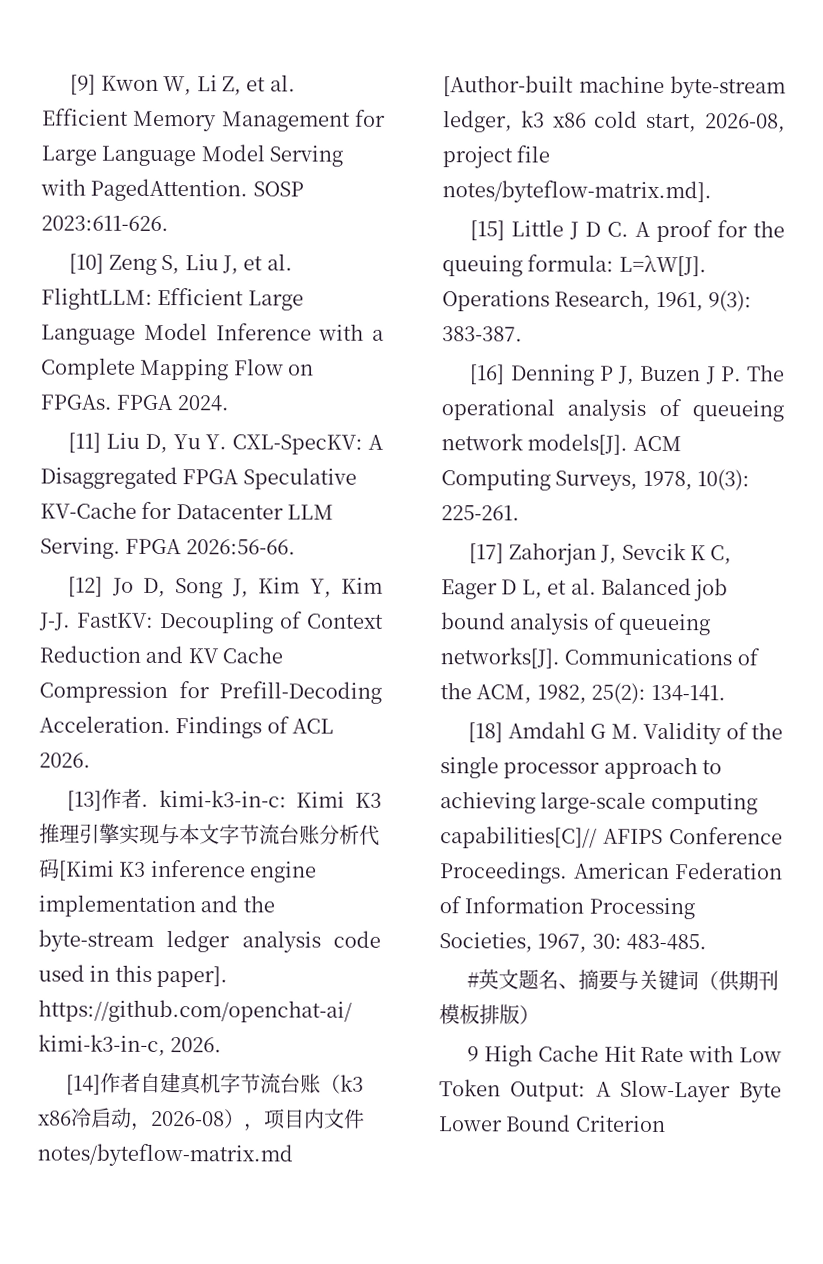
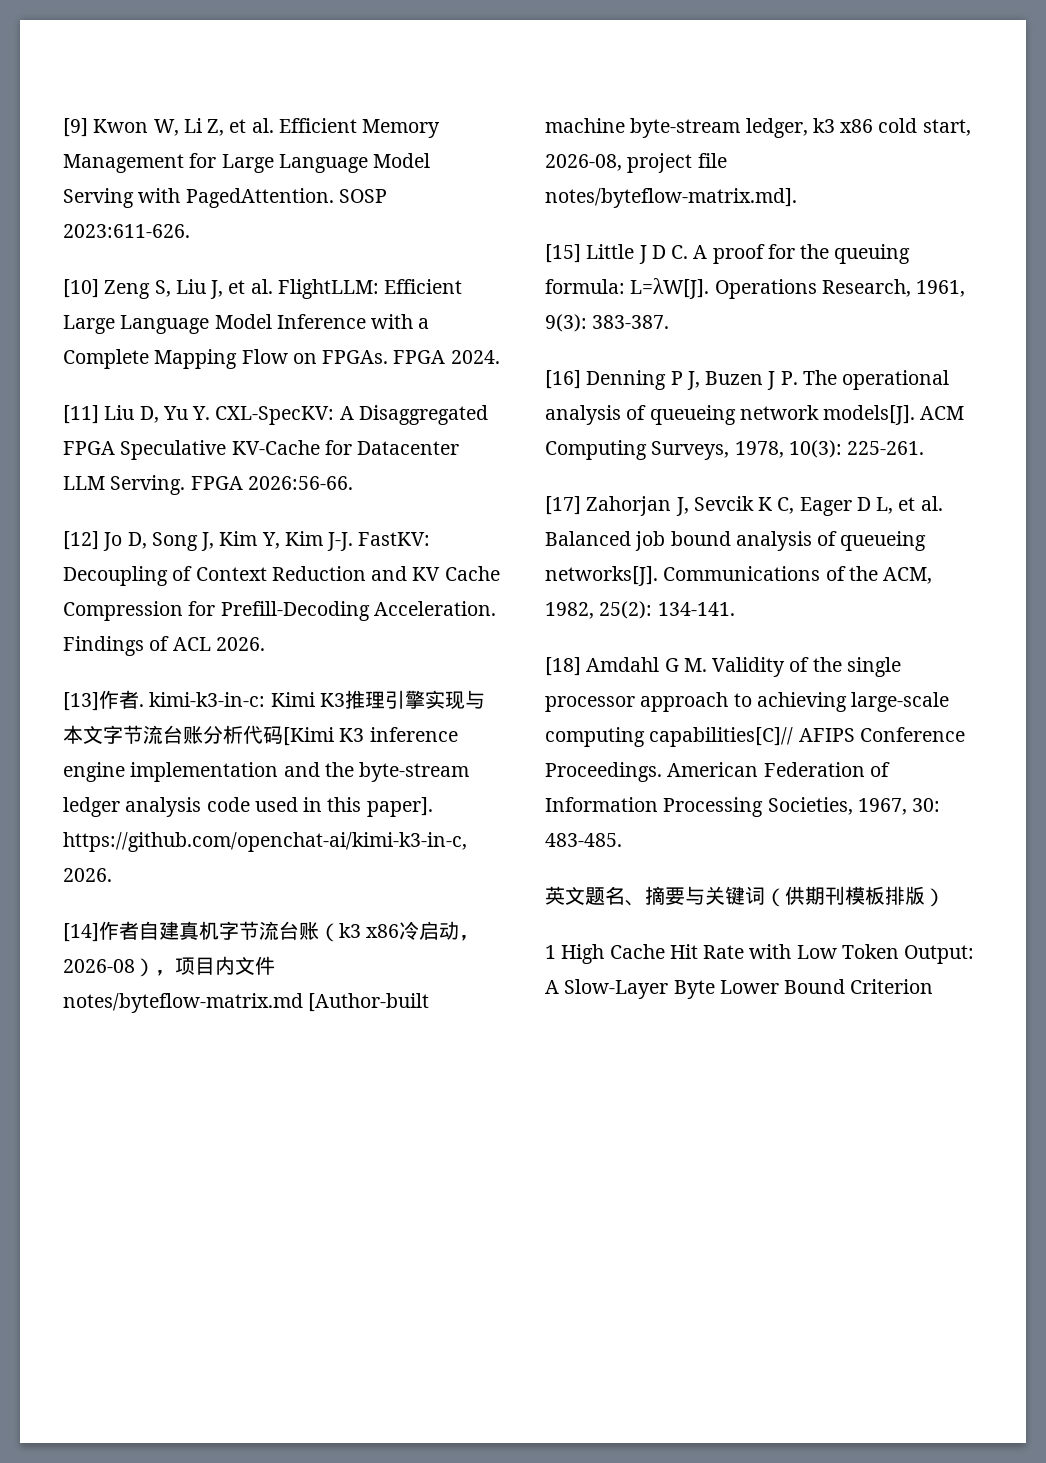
[467,972,481,988] # -> (622, 840) none
[467,1046,480,1062] 9 -> [545,945,556,959] 1

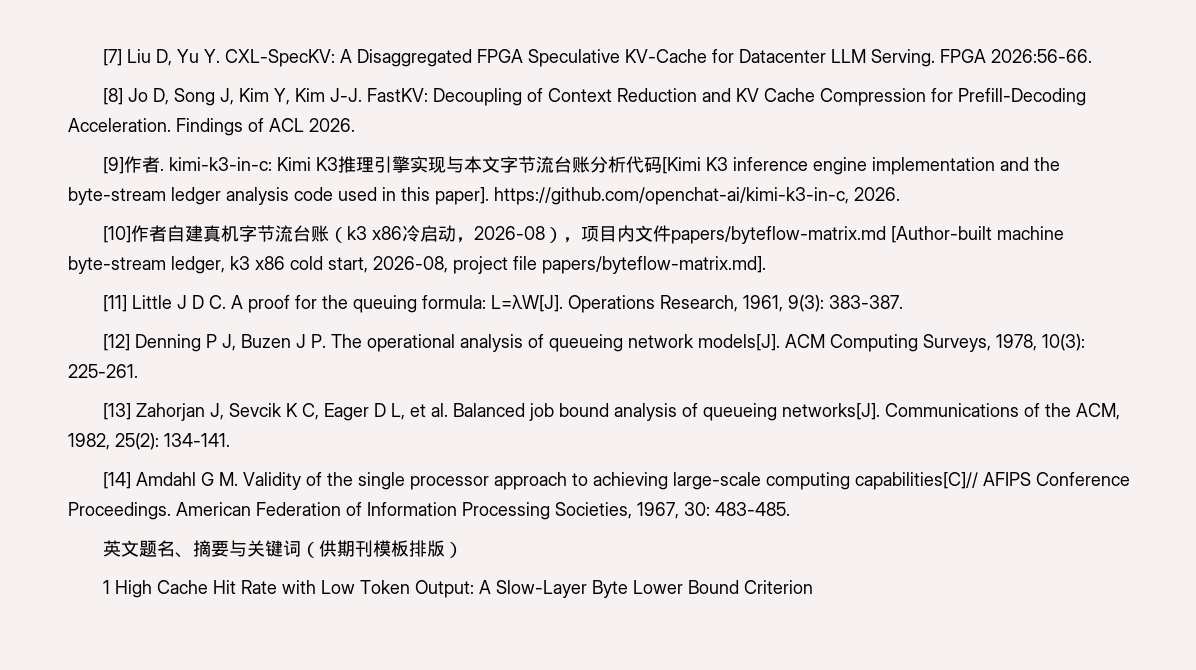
[63,118,441,138] [63,153,431,173] [63,188,387,208] [63,224,190,238] [63,279,463,299] [63,314,430,334] [63,349,500,369] [63,405,99,424] [9] Kwon W, Li Z, et al. Efficient Memory Management for Large Language Model Serving with PagedAttention. SOSP 2023:611-626. // [10] Zeng S, Liu J, et al. FlightLLM: Efficient Large Language Model Inference with a Complete Mapping Flow on FPGAs. FPGA 2024. // [11] -> [102,49,122,66] [7]
[63,531,99,550] [12] -> [102,88,123,105] [8]
[63,692,99,711] [13] -> [102,157,124,174] [9]
[63,923,99,942] [14] -> [102,226,131,243] [10]
[63,993,303,1013] notes/byteflow-matrix.md -> [670,226,886,244] papers/byteflow-matrix.md
[545,188,797,208] [545,244,581,263] notes/byteflow-matrix.md]. // [15] -> [542,256,766,274] [102,295,127,312] papers/byteflow-matrix.md]. // [11]
[545,370,581,389] [16] -> [102,334,130,351] [12]
[545,496,581,515] [17] -> [102,403,131,420] [13]
[545,657,581,676] [18] -> [102,472,131,489] [14]

